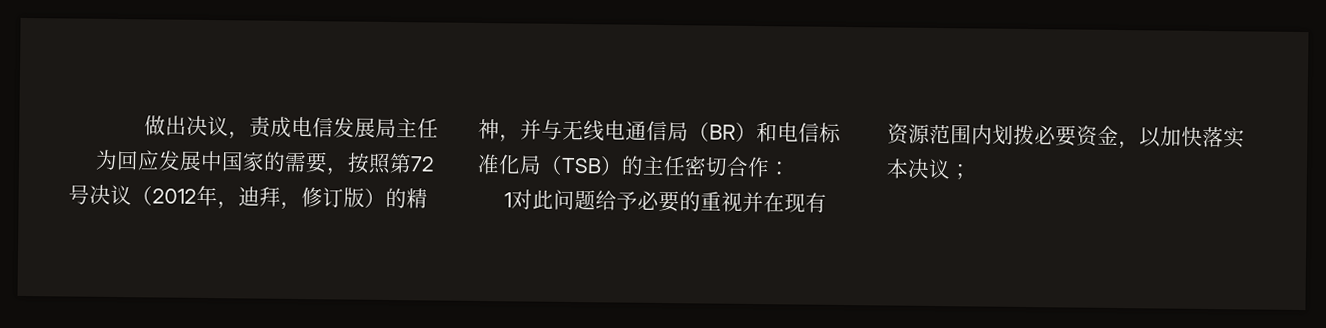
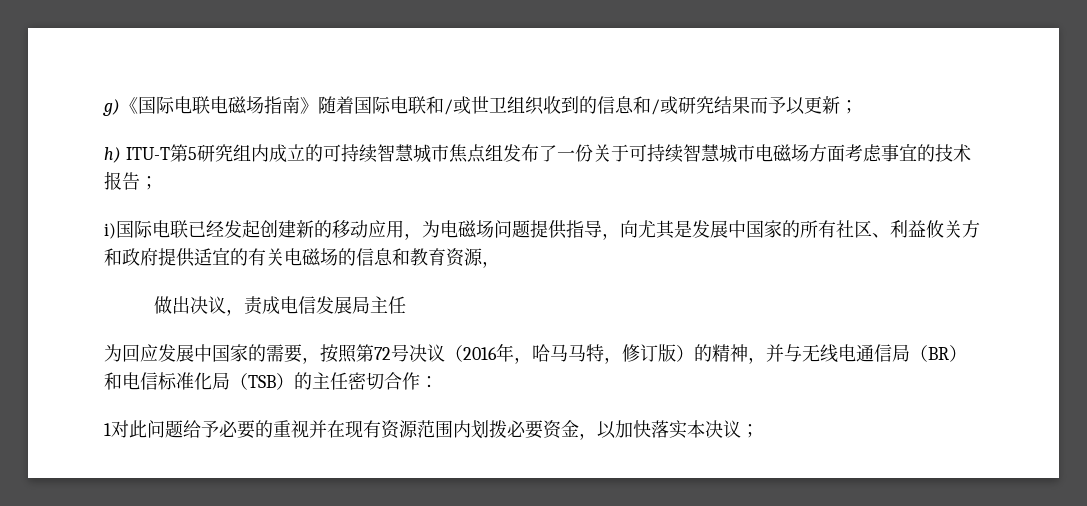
(144, 125) none -> [103,95,858,116] [104,144,971,163] [104,171,158,190] [104,220,980,240] [104,248,500,268] g)《国际电联电磁场指南》随着国际电联和/或世卫组织收到的信息和/或研究结果而予以更新； // h) ITU-T第5研究组内成立的可持续智慧城市焦点组发布了一份关于可持续智慧城市电磁场方面考虑事宜的技术报告； // i)国际电联已经发起创建新的移动应用，为电磁场问题提供指导，向尤其是发展中国家的所有社区、利益攸关方和政府提供适宜的有关电磁场的信息和教育资源， //
[152,185,281,210] 2012年，迪拜 -> [463,343,604,364] 2016年，哈马马特

